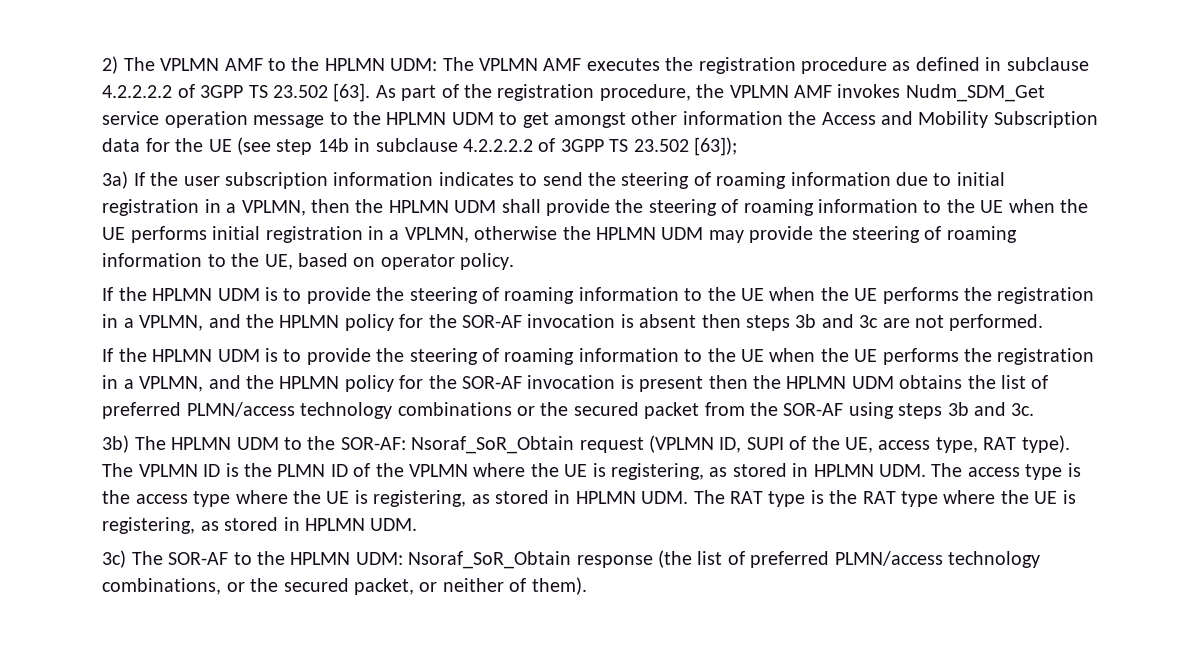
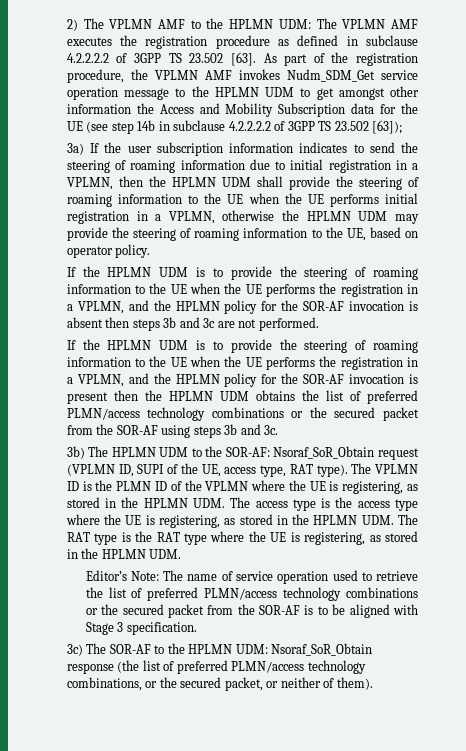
(809, 470) none -> [121,497,139,508] the
(571, 497) none -> [292,514,310,525] the
[304,518,418,531] HPLMN UDM. -> [81,548,182,559] [85,570,418,584] [85,587,418,601] [85,604,418,618] [85,622,197,635] the HPLMN UDM. // Editor’s Note: The name of service operation used to retrieve the list of preferred PLMN/access technology combinations or the secured packet from the SOR-AF is to be aligned with Stage 3 specification.

